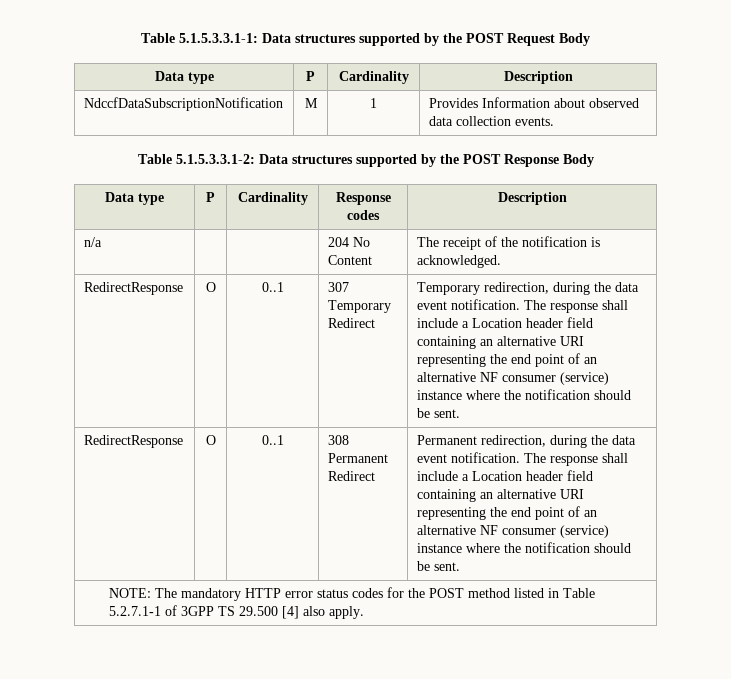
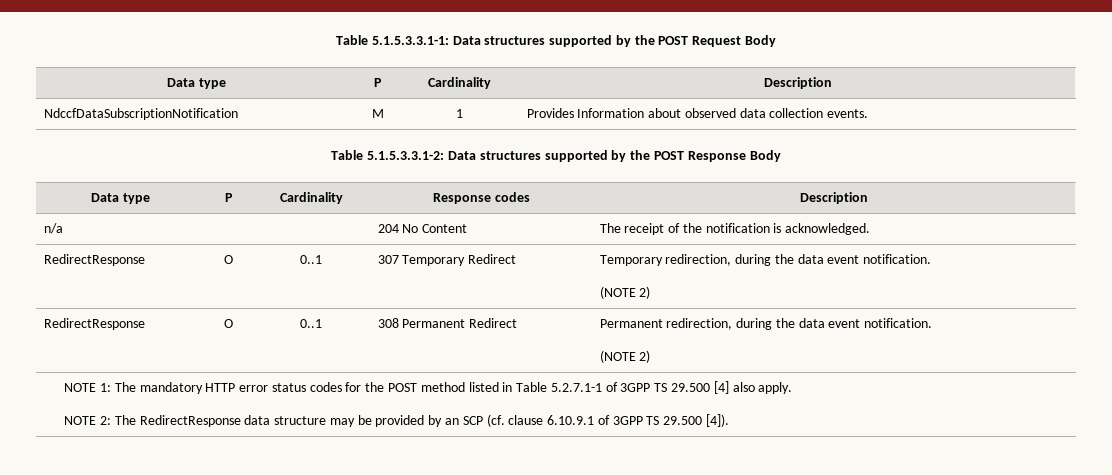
[524,300,629,313] [417,317,594,328] [417,336,585,349] [417,353,598,367] [417,372,610,385] [417,389,632,400] [417,408,461,418] The response shall include a Location header field containing an alternative URI representing the end point of an alternative NF consumer (service) instance where the notification should be sent. -> [599,286,651,299] // (NOTE 2)
[524,453,629,466] [417,470,594,481] [417,489,585,502] [417,506,598,520] [417,525,610,538] [417,542,632,553] [417,561,461,571] [109,588,152,598] The response shall include a Location header field containing an alternative URI representing the end point of an alternative NF consumer (service) instance where the notification should be sent. // NOTE: -> [599,350,651,363] [64,383,111,392] // (NOTE 2) // NOTE 1:
(365, 612) none -> [64,414,730,427] // NOTE 2: The RedirectResponse data structure may be provided by an SCP (cf. clause 6.10.9.1 of 3GPP TS 29.500 [4]).

